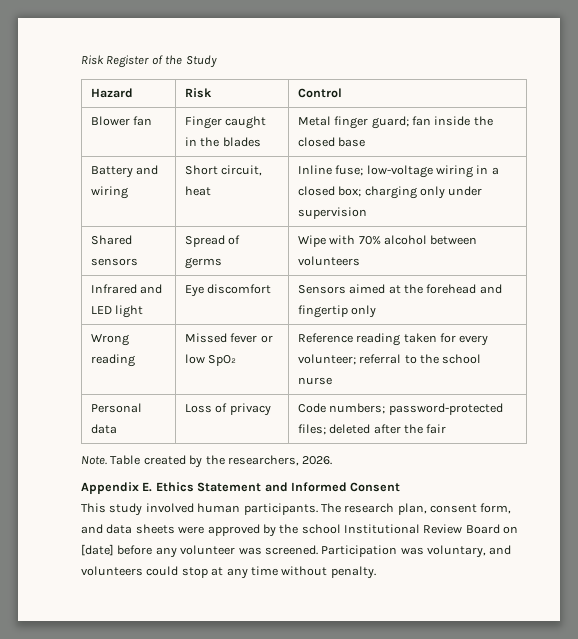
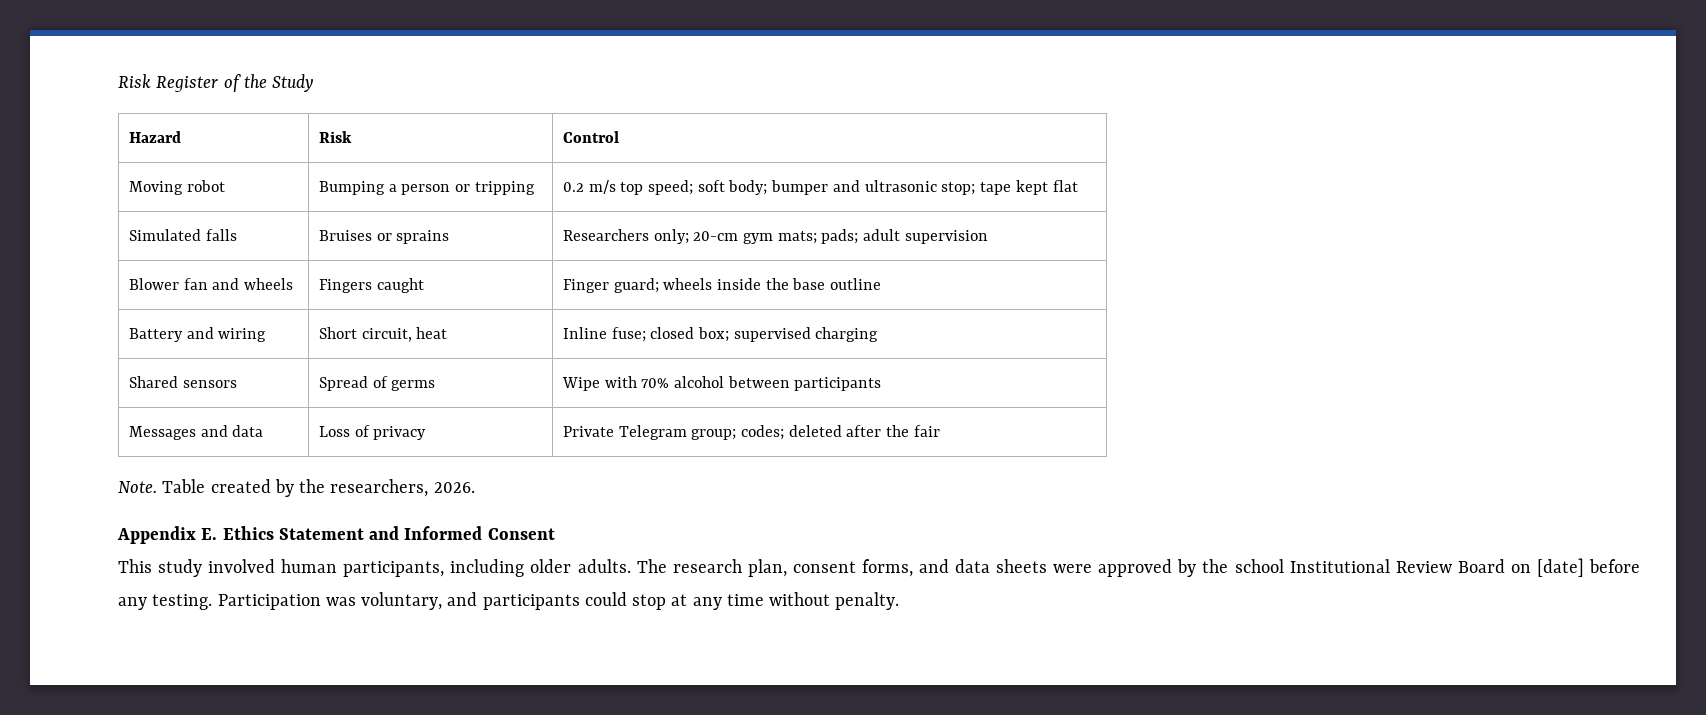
[90,116,153,126] [184,116,267,129] [184,137,261,147] [297,116,431,129] Blower fan | Finger caught in the blades | Metal finger guard; fan -> [128,180,225,195] [318,181,535,195] [562,180,1078,195] [128,229,237,241] [318,230,450,244] [562,229,988,244] [128,278,293,290] [318,278,424,293] [562,278,713,293] Moving robot | Bumping a person or tripping | 0.2 m/s top speed; soft body; bumper and ultrasonic stop; tape kept flat // Simulated falls | Bruises or sprains | Researchers only; 20-cm gym mats; pads; adult supervision // Blower fan and wheels | Fingers caught | Finger guard; wheels
[297,137,335,147] closed -> (789, 284) none
(366, 142) none -> [830,278,882,290] outline
[366,165,499,178] low-voltage wiring in a -> (646, 334) none
(362, 191) none -> [733,327,811,342] supervised
[419,186,483,199] [297,207,367,219] only under supervision -> (879, 334) none
[297,256,360,266] [90,284,163,294] [90,305,144,318] [184,284,272,297] [297,284,502,294] [297,305,377,318] [90,334,129,346] [90,354,135,367] [184,333,273,343] [184,354,237,366] [297,333,489,346] [297,354,482,365] [297,377,332,385] [90,403,142,413] volunteers // Infrared and LED light | Eye discomfort | Sensors aimed at the forehead and fingertip only // Wrong reading | Missed fever or low SpO₂ | Reference reading taken for every volunteer; referral to the school nurse // Personal -> [794,377,882,391] [128,425,228,440] participants // Messages and
[297,403,503,415] [297,424,326,435] Code numbers; password-protected files; -> [562,425,784,440] Private Telegram group; codes;
[243,503,318,515] participants. -> [343,559,631,577] participants, including older adults.
[480,503,512,514] form, -> [861,559,913,577] forms,
[180,545,318,555] volunteer was screened. -> [152,594,213,610] testing.
[81,566,143,576] volunteers -> [482,594,580,610] participants

